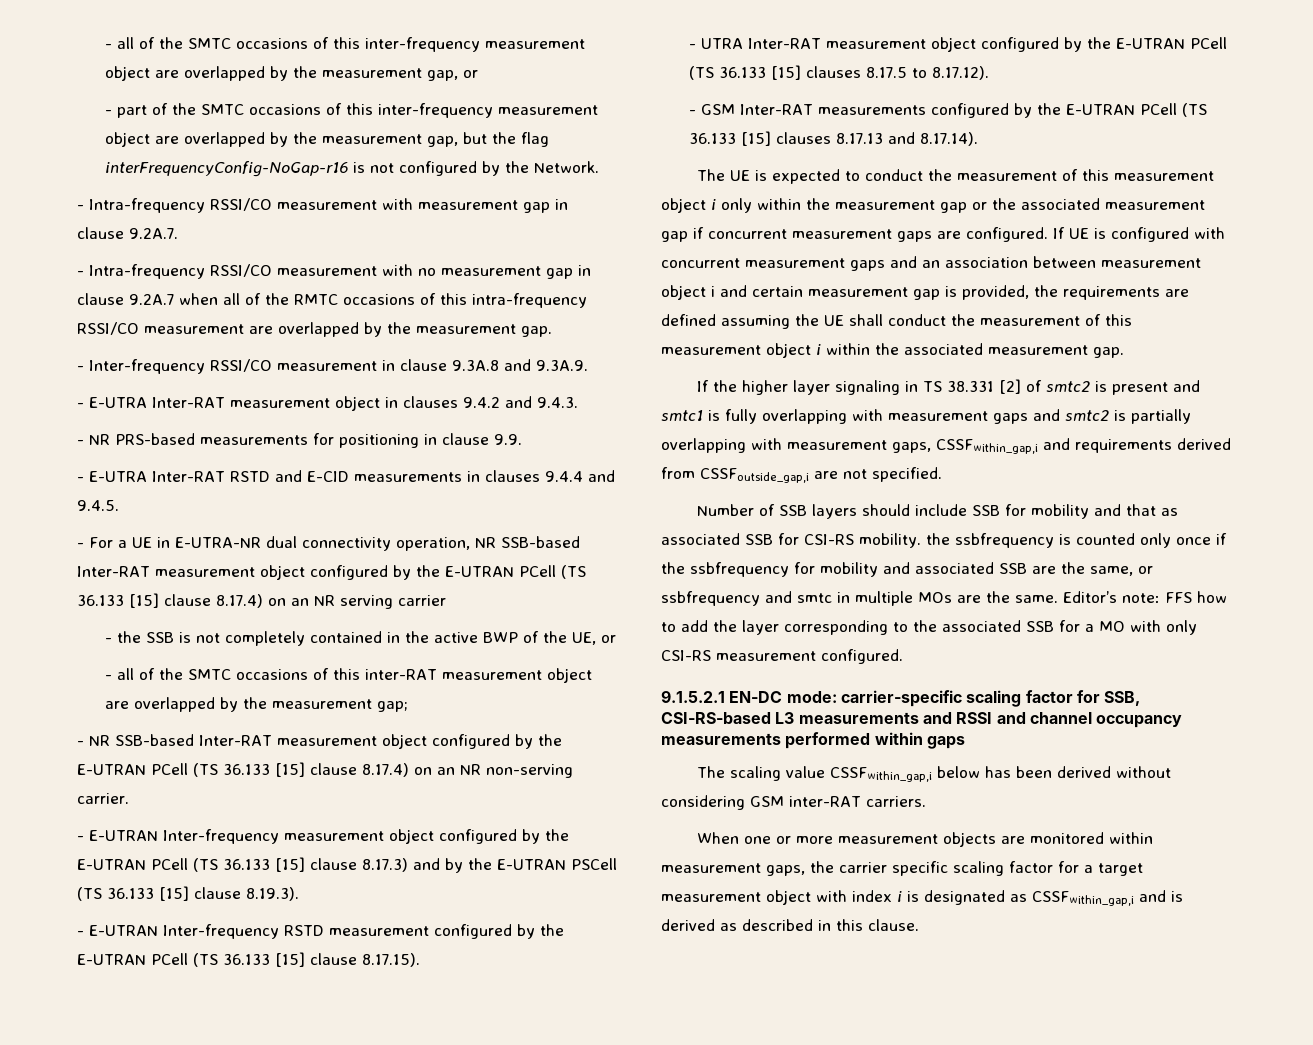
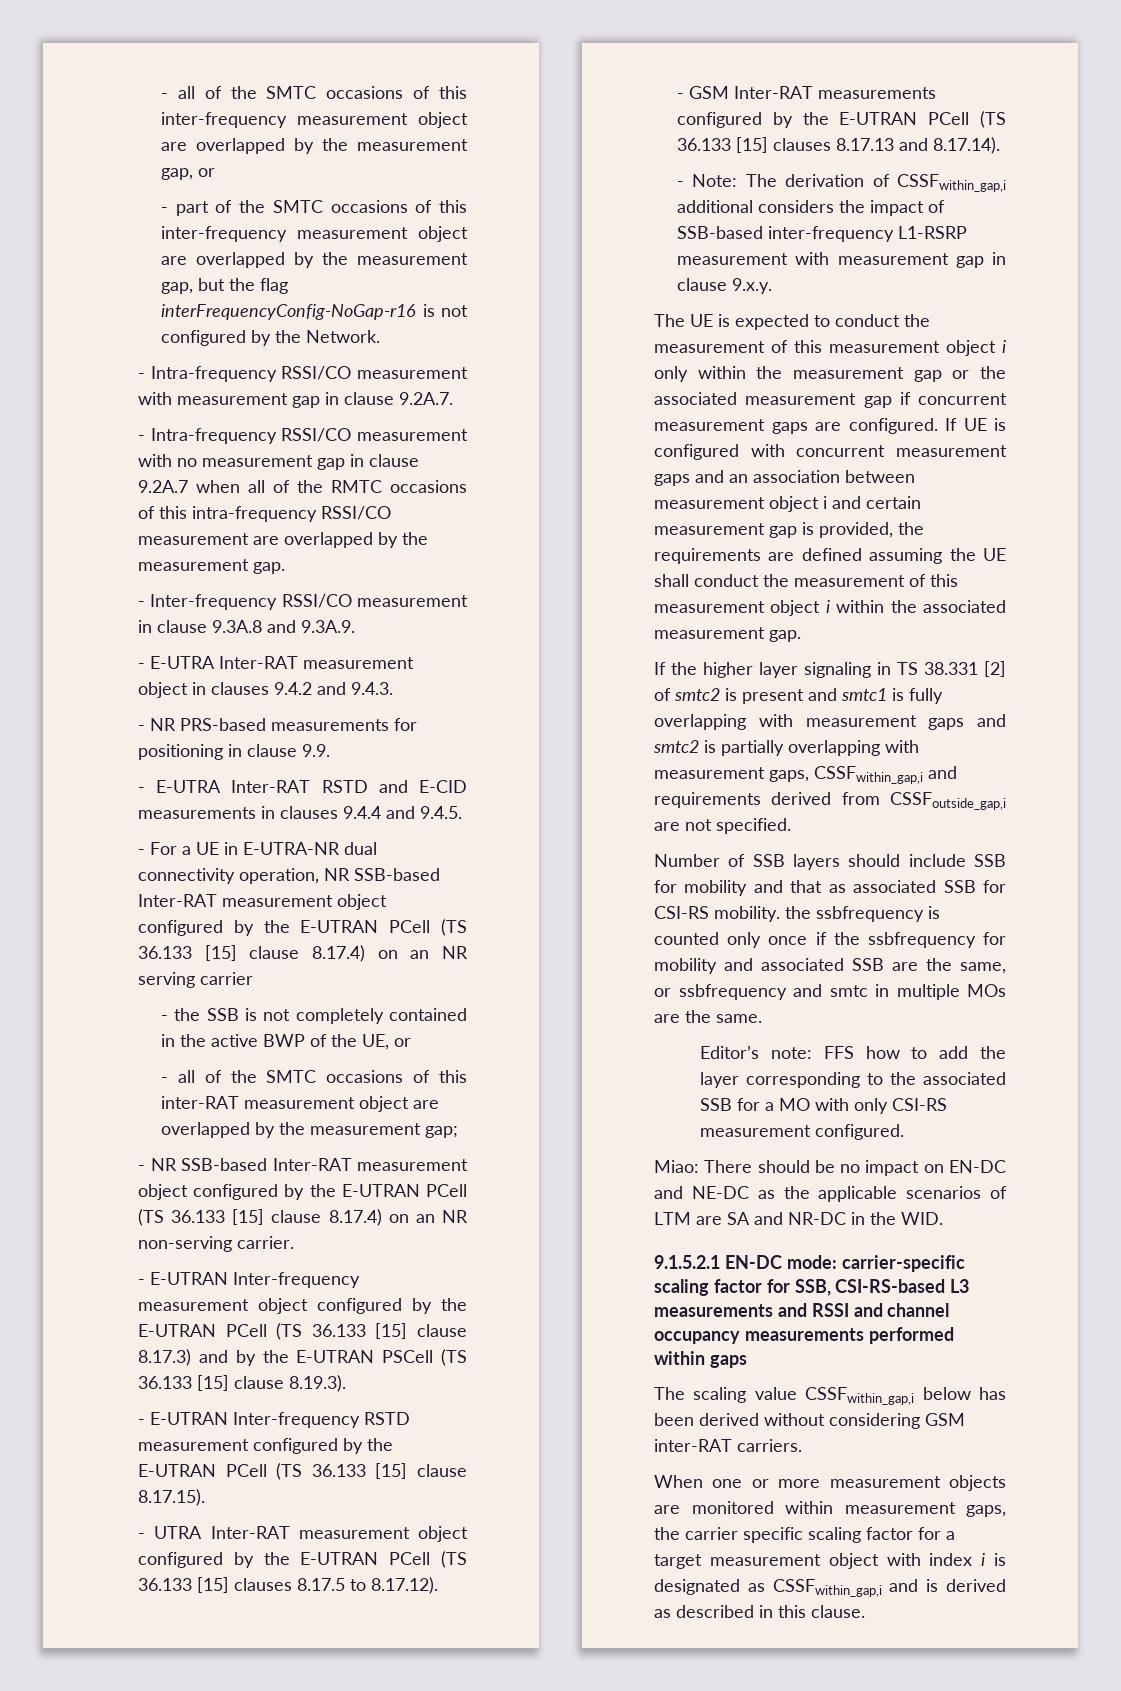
(979, 139) none -> [677,174,1006,192] [677,200,946,216] [677,226,968,242] [677,252,1006,268] [677,278,773,294] // - Note: The derivation of CSSFwithin_gap,i additional considers the impact of SSB-based inter-frequency L1-RSRP measurement with measurement gap in clause 9.x.y.
(1058, 599) none -> (762, 1018) //
(903, 656) none -> [654,1160,1006,1176] [654,1186,1007,1202] [654,1212,943,1225] // Miao: There should be no impact on EN-DC and NE-DC as the applicable scenarios of LTM are SA and NR-DC in the WID.

